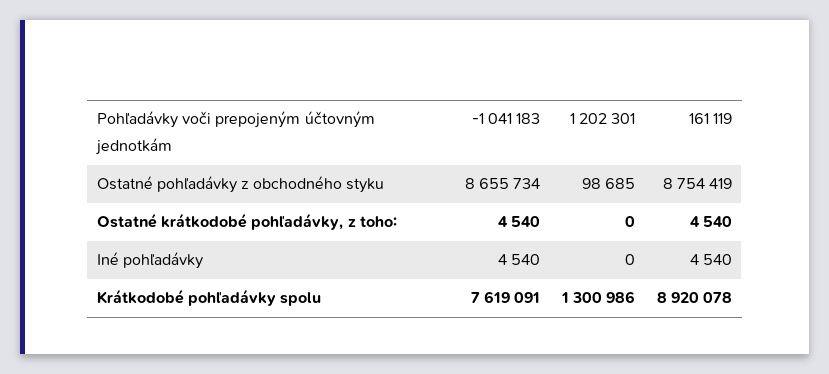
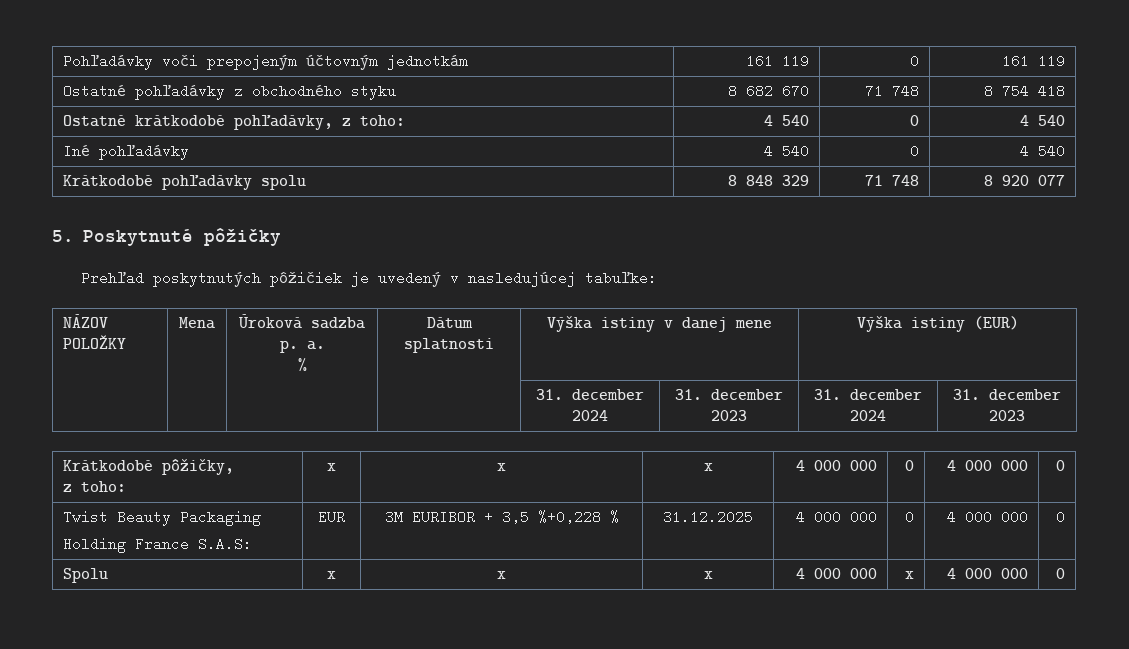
[471,113,541,124] [569,113,636,124] -1 041 183 | 1 202 301 -> [746,54,810,68] [910,54,920,68] 161 119 | 0
[478,178,541,189] [581,178,636,189] 655 734 | 98 685 -> [746,84,810,98] [865,84,920,98] 682 670 | 71 748
[709,178,733,189] 419 -> [1038,84,1066,98] 418
[470,291,541,303] [560,291,636,303] [656,292,733,303] 7 619 091 | 1 300 986 | 8 920 078 -> [728,175,810,186] [865,175,920,186] [984,175,1066,186] [52,228,281,246] [80,271,657,287] [62,314,108,328] [62,335,126,349] [179,317,215,329] [238,314,365,329] [279,340,325,353] [297,358,307,371] [426,317,473,329] [404,338,494,353] [547,316,772,332] [856,316,1019,332] [536,389,644,400] [572,410,608,421] [675,389,783,400] [711,410,747,421] [814,389,922,400] [850,410,886,421] [953,389,1061,400] [989,410,1025,421] [62,459,234,475] [62,481,126,492] [327,463,336,471] [497,463,506,471] [703,463,713,471] [796,460,878,471] [905,460,915,471] [947,460,1029,471] [1056,460,1066,471] [62,510,261,526] [62,537,252,553] [318,510,345,524] [384,510,619,524] [663,510,753,524] [796,510,878,524] [905,510,915,524] [947,510,1029,524] [1056,510,1066,524] [62,568,108,583] [327,571,336,579] [497,571,506,579] [703,571,713,579] [796,568,878,579] [905,571,915,579] [947,568,1029,579] [1056,568,1066,579] 8 848 329 | 71 748 | 8 920 077 // 5. Poskytnuté pôžičky // Prehľad poskytnutých pôžičiek je uvedený v nasledujúcej tabuľke: // NÁZOV POLOŽKY | Mena | Úroková sadzba p. a. // % | Dátum splatnosti | Výška istiny v danej mene | Výška istiny (EUR) // | | | | 31. december 2024 | 31. december 2023 | 31. december 2024 | 31. december 2023 // Krátkodobé pôžičky, // z toho: | x | x | x | 4 000 000 | 0 | 4 000 000 | 0 // Twist Beauty Packaging // Holding France S.A.S: | EUR | 3M EURIBOR + 3,5 %+0,228 % | 31.12.2025 | 4 000 000 | 0 | 4 000 000 | 0 // Spolu | x | x | x | 4 000 000 | x | 4 000 000 | 0

